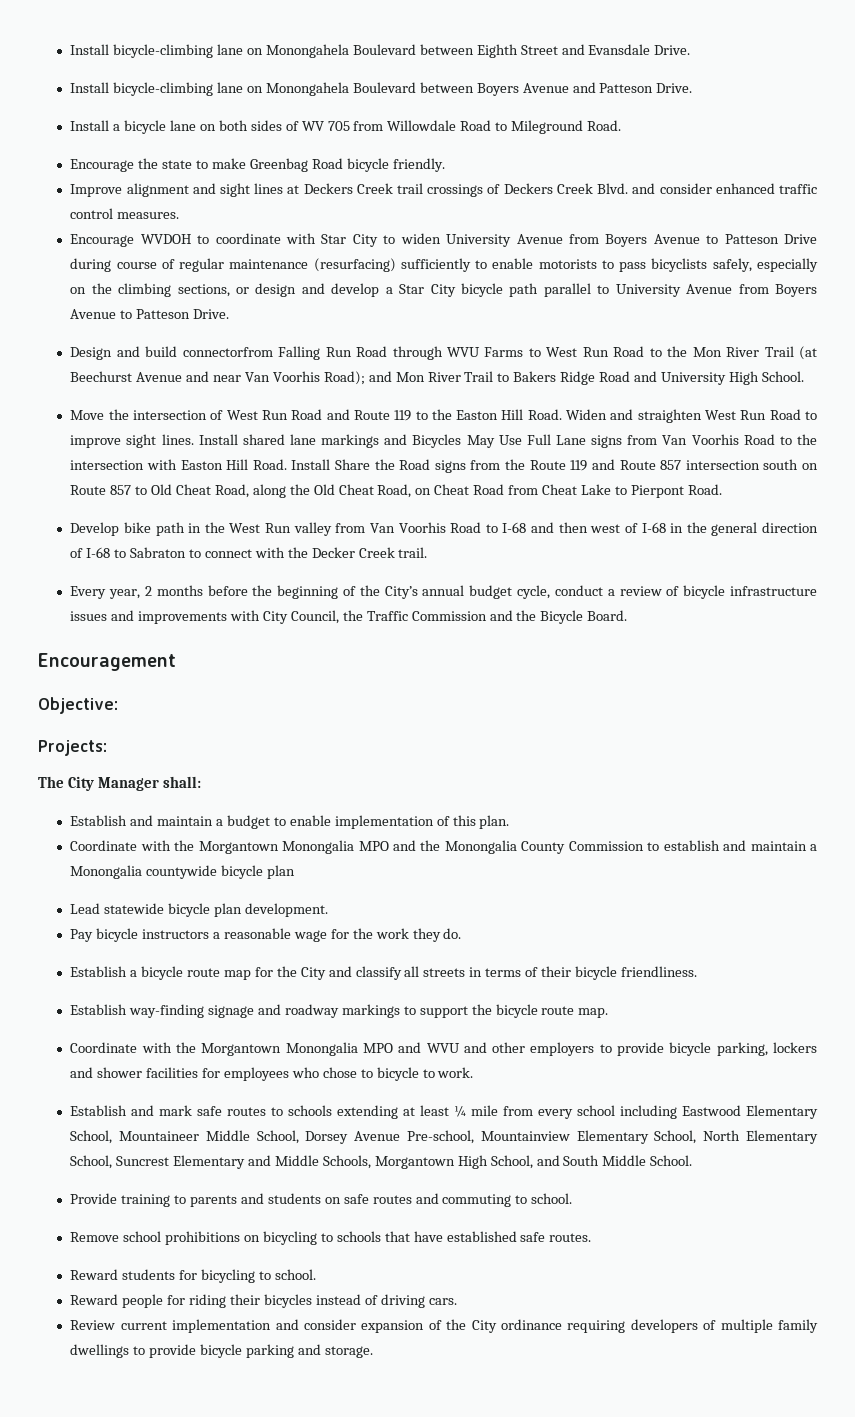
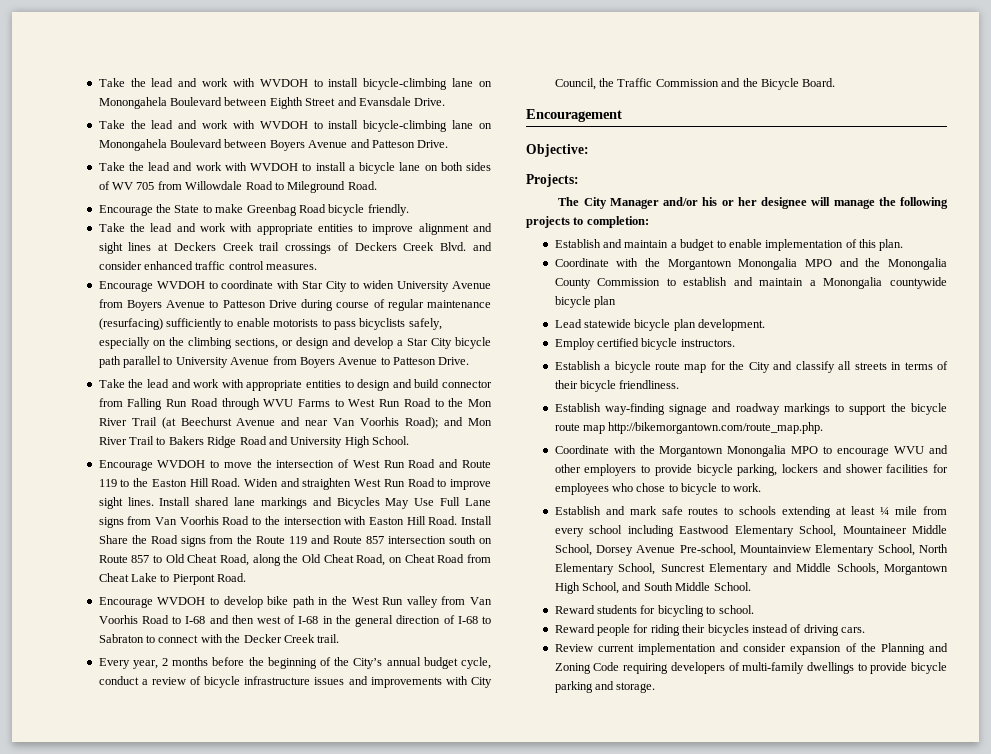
[70,44,110,55] Install -> [98,78,359,87] Take the lead and work with WVDOH to install
[70,82,110,93] Install -> [98,120,359,129] Take the lead and work with WVDOH to install
[70,120,110,131] Install -> [98,162,346,171] Take the lead and work with WVDOH to install
[162,160,193,169] state -> [174,205,200,213] State
[70,184,123,197] Improve -> [98,223,414,235] Take the lead and work with appropriate entities to improve
[70,346,273,360] Design and build connectorfrom -> [98,379,492,391] [98,398,123,407] Take the lead and work with appropriate entities to design and build connector from
[70,410,105,420] Move -> [98,460,252,471] Encourage WVDOH to move
[70,522,120,536] Develop -> [98,596,263,608] Encourage WVDOH to develop
[162,776,201,788] shall: -> [663,197,948,209] [526,216,649,228] and/or his or her designee will manage the following projects to completion:
[70,928,462,942] Pay bicycle instructors a reasonable wage for the work they do. -> [554,338,735,350] Employ certified bicycle instructors.
[578,1008,609,1018] [70,1042,422,1056] map. // Coordinate with the Morgantown Monongalia MPO and -> [583,422,824,434] [554,445,890,457] map http://bikemorgantown.com/route_map.php. // Coordinate with the Morgantown Monongalia MPO to encourage
[70,1193,573,1207] [70,1231,592,1245] // Provide training to parents and students on safe routes and commuting to school. // Remove school prohibitions on bicycling to schools that have established safe routes. -> (751, 586) none
[471,1319,562,1333] City ordinance -> [880,643,948,655] [554,662,620,674] Planning and Zoning Code
[720,1319,818,1333] multiple family -> [742,662,805,674] multi-family

